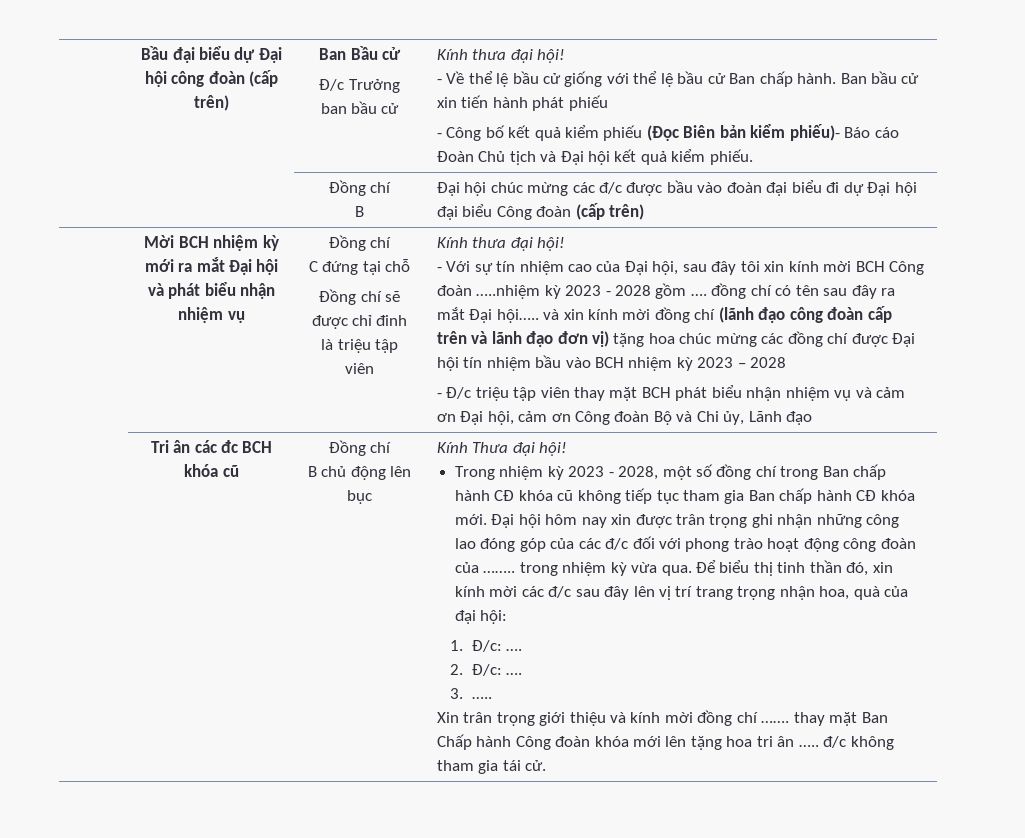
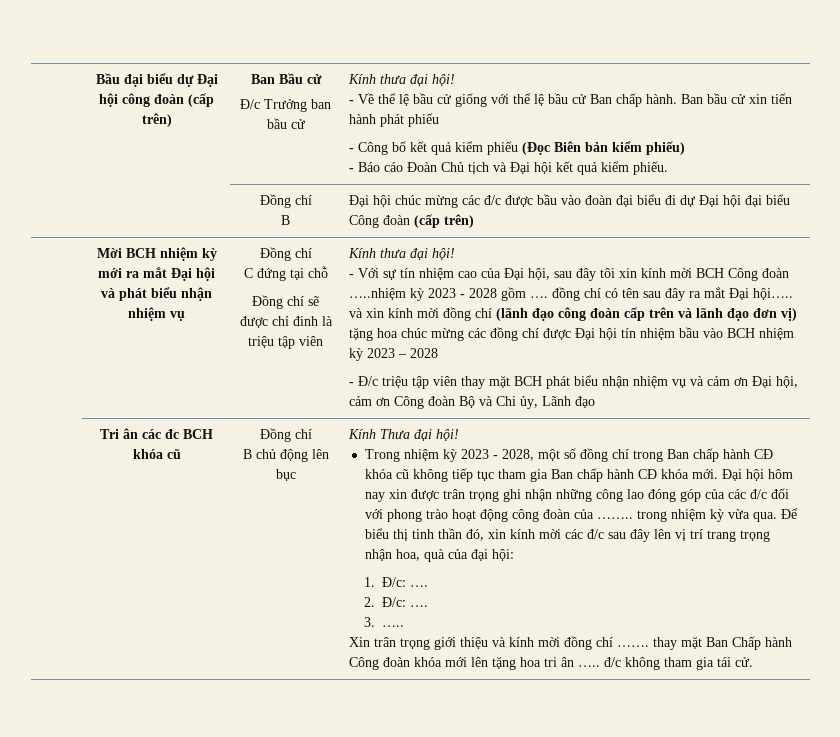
[789,124,840,141] phiếu)- -> [646,141,686,155] [349,168,355,172] phiếu) // -

